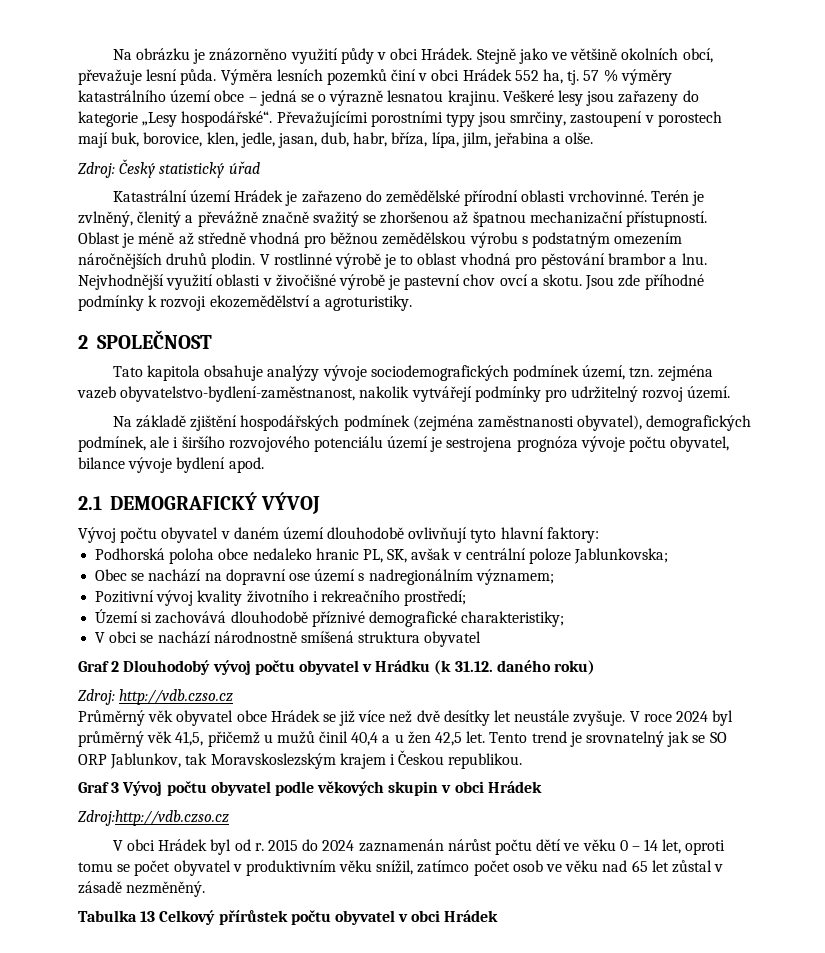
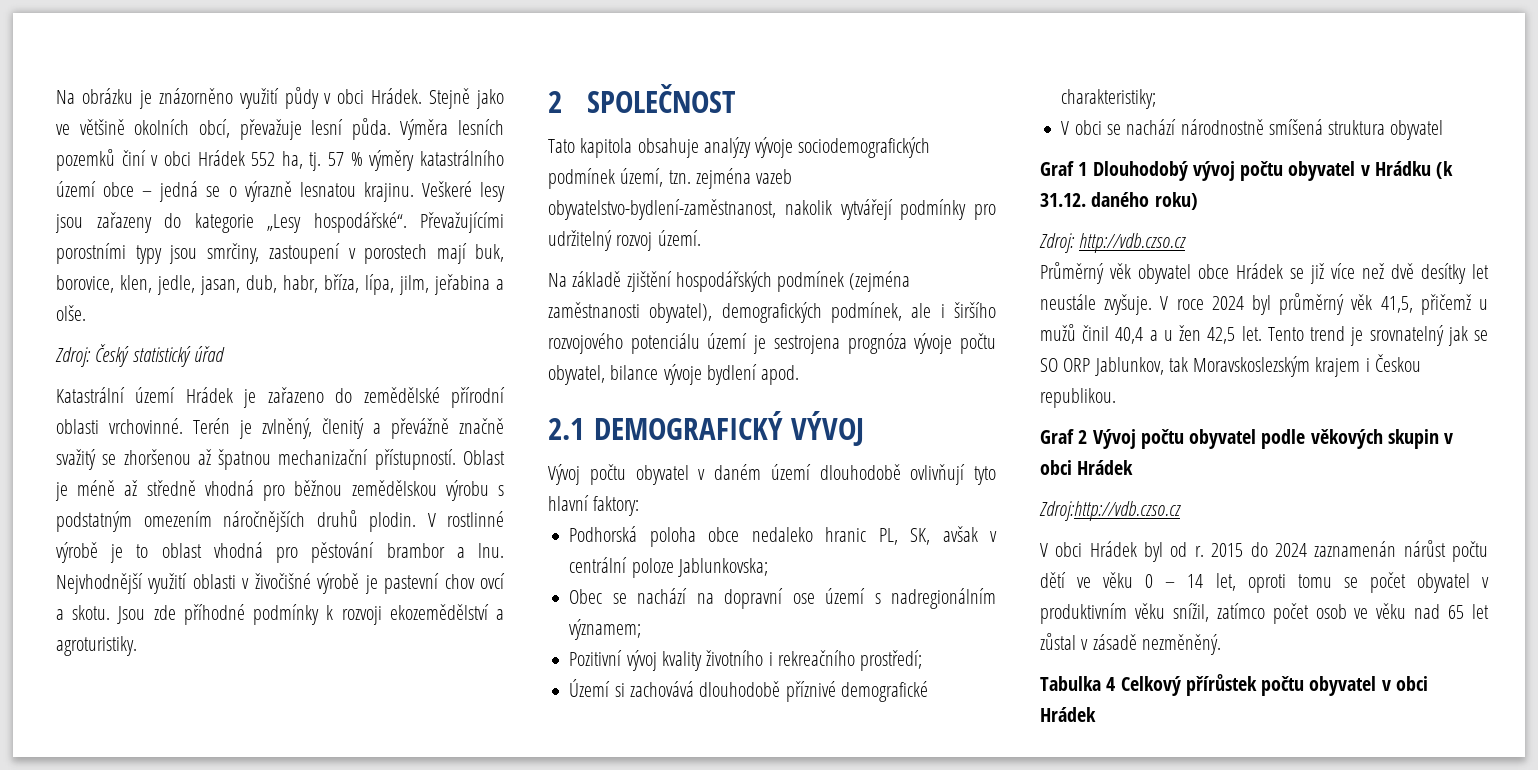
[111,661,120,672] 2 -> [1078,162,1088,176] 1
[111,782,120,793] 3 -> [1078,430,1088,444] 2
[140,911,156,922] 13 -> [1106,677,1116,691] 4

